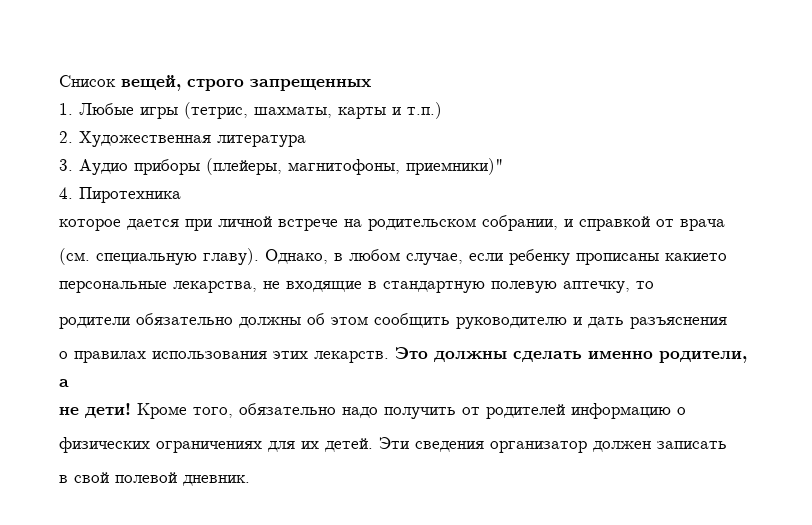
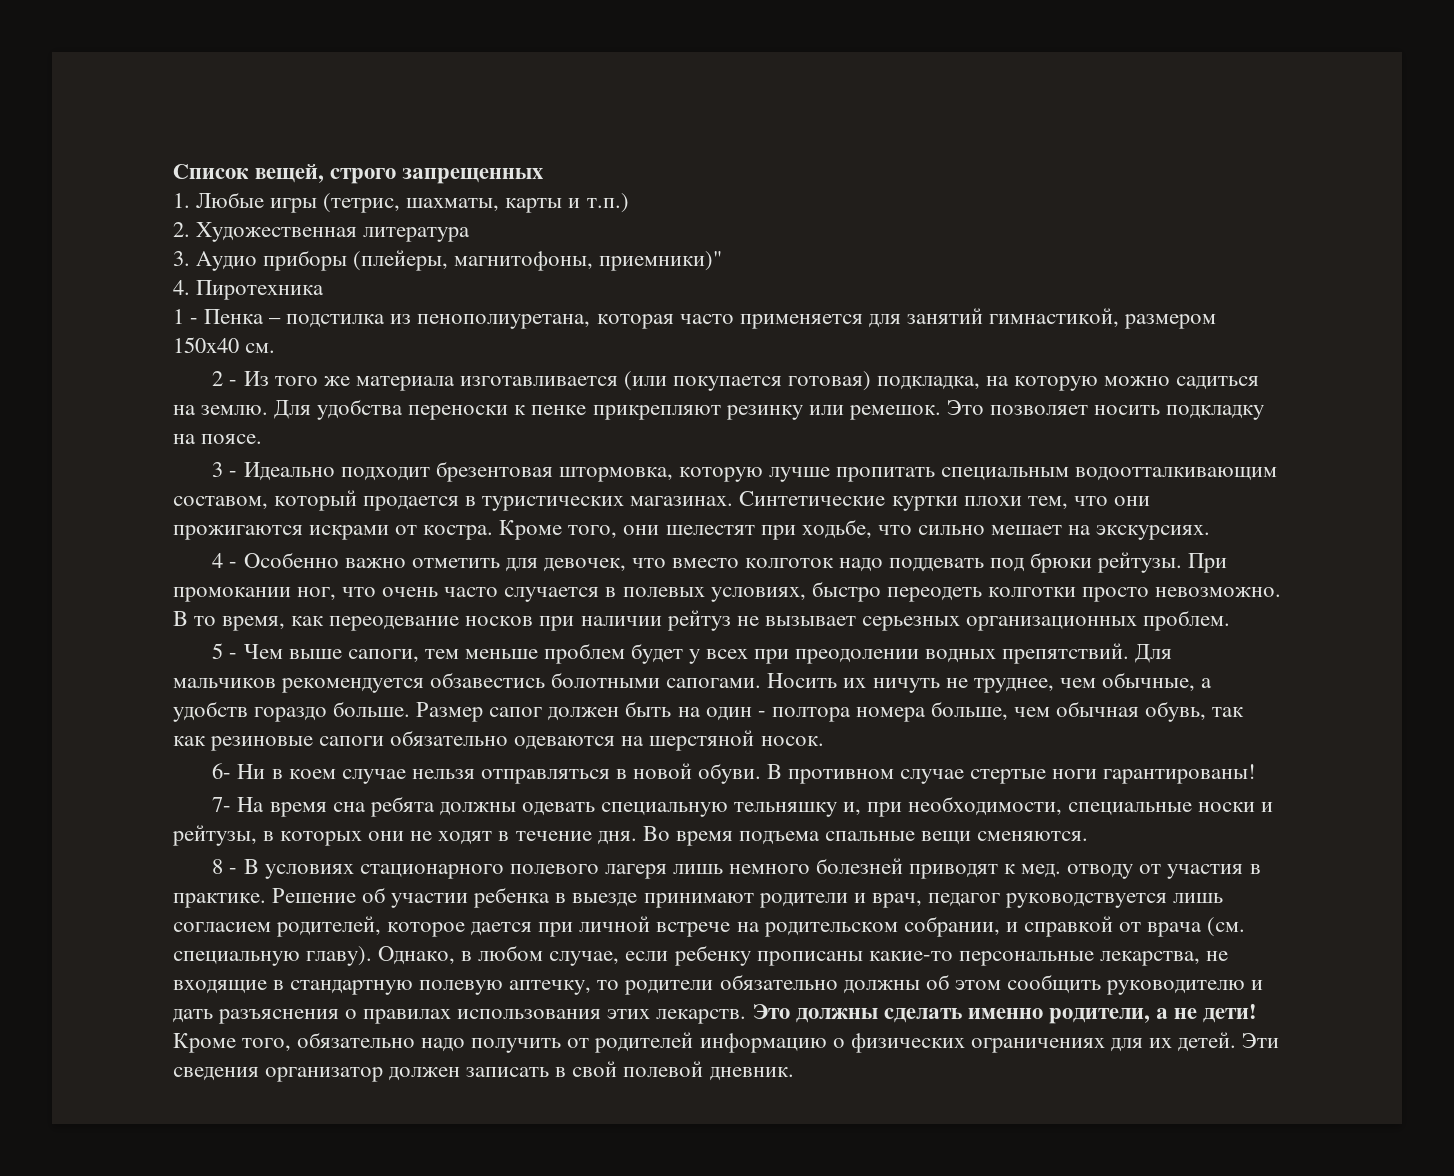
[59,75,116,87] Снисок -> [173,164,249,179] Список
(181, 195) none -> [173,308,1216,329] [173,337,276,353] [212,371,1260,391] [173,399,1265,420] [173,434,263,444] [212,461,1278,482] [173,490,1150,511] [173,519,1211,540] [212,552,1228,573] [173,581,1281,602] [173,610,1230,631] [212,643,1173,664] [173,672,1212,693] [173,701,1245,722] [173,730,824,751] [212,763,1257,784] [212,796,1274,817] [172,825,1089,846] [212,858,1261,879] [173,887,1223,908] [173,916,382,937] 1 - Пенка – подстилка из пенополиуретана, которая часто применяется для занятий гимнастикой, размером 150х40 см. // 2 - Из того же материала изготавливается (или покупается готовая) подкладка, на которую можно садиться на землю. Для удобства переноски к пенке прикрепляют резинку или ремешок. Это позволяет носить подкладку на поясе. // 3 - Идеально подходит брезентовая штормовка, которую лучше пропитать специальным водоотталкивающим составом, который продается в туристических магазинах. Синтетические куртки плохи тем, что они прожигаются искрами от костра. Кроме того, они шелестят при ходьбе, что сильно мешает на экскурсиях. // 4 - Особенно важно отметить для девочек, что вместо колготок надо поддевать под брюки рейтузы. При промокании ног, что очень часто случается в полевых условиях, быстро переодеть колготки просто невозможно. В то время, как переодевание носков при наличии рейтуз не вызывает серьезных организационных проблем. // 5 - Чем выше сапоги, тем меньше проблем будет у всех при преодолении водных препятствий. Для мальчиков рекомендуется обзавестись болотными сапогами. Носить их ничуть не труднее, чем обычные, а удобств гораздо больше. Размер сапог должен быть на один - полтора номера больше, чем обычная обувь, так как резиновые сапоги обязательно одеваются на шерстяной носок. // 6- Ни в коем случае нельзя отправляться в новой обуви. В противном случае стертые ноги гарантированы! // 7- На время сна ребята должны одевать специальную тельняшку и, при необходимости, специальные носки и рейтузы, в которых они не ходят в течение дня. Во время подъема спальные вещи сменяются. // 8 - В условиях стационарного полевого лагеря лишь немного болезней приводят к мед. отводу от участия в практике. Решение об участии ребенка в выезде принимают родители и врач, педагог руководствуется лишь согласием родителей,
(725, 225) // -> (1202, 929) none
[665,253,727,261] какието -> [868,951,953,961] какие-то
(654, 285) // -> (620, 985) none
(727, 323) // -> (340, 1016) none
(69, 383) // -> (1168, 1013) none
(686, 411) // -> (845, 1043) none
(727, 445) // -> (550, 1072) none

